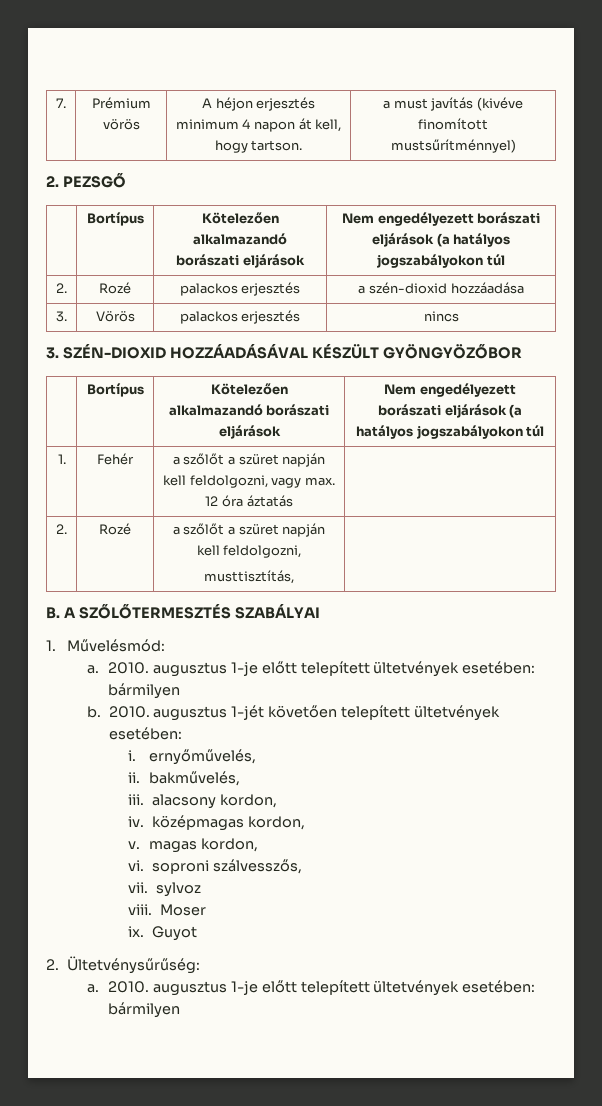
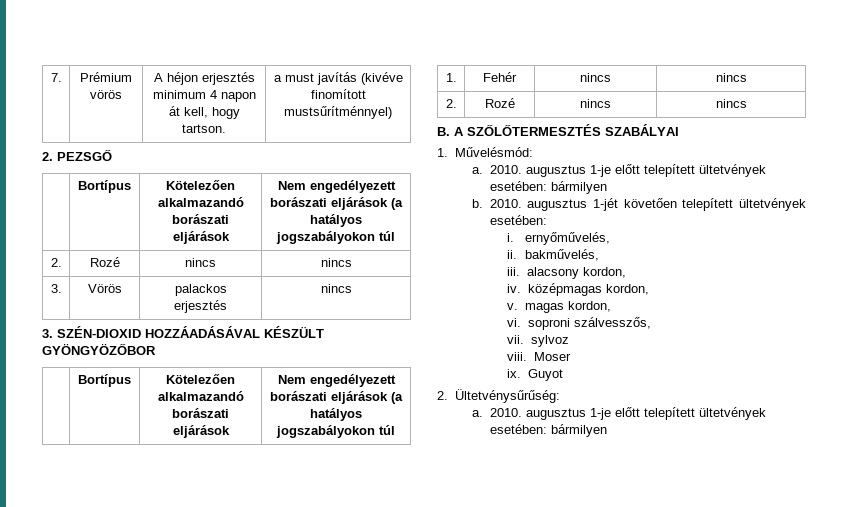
[179,282,301,296] [358,282,524,294] palackos erjesztés | a szén-dioxid hozzáadása -> [184,258,216,267] [320,258,352,267] nincs | nincs
[172,453,326,467] [163,475,335,488] [205,495,293,507] [56,524,67,534] [99,523,131,535] [172,523,326,537] [196,545,302,558] [204,570,294,584] a szőlőt a szüret napján kell feldolgozni, vagy max. 12 óra áztatás | // 2. | Rozé | a szőlőt a szüret napján kell feldolgozni, // musttisztítás, | -> [580,73,611,82] [715,73,747,82] [445,99,457,108] [484,98,515,108] [580,99,611,108] [715,99,747,108] nincs | nincs // 2. | Rozé | nincs | nincs

